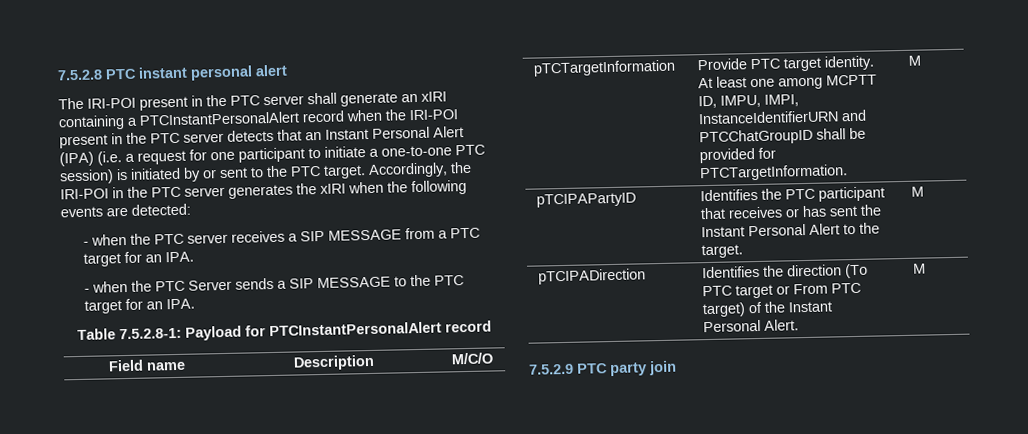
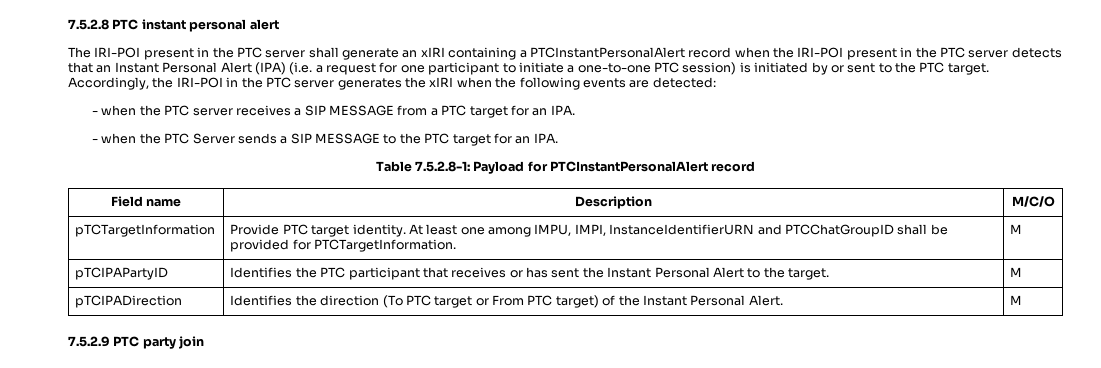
[826,74,878,86] [698,95,718,109] MCPTT ID, -> (532, 232) none

